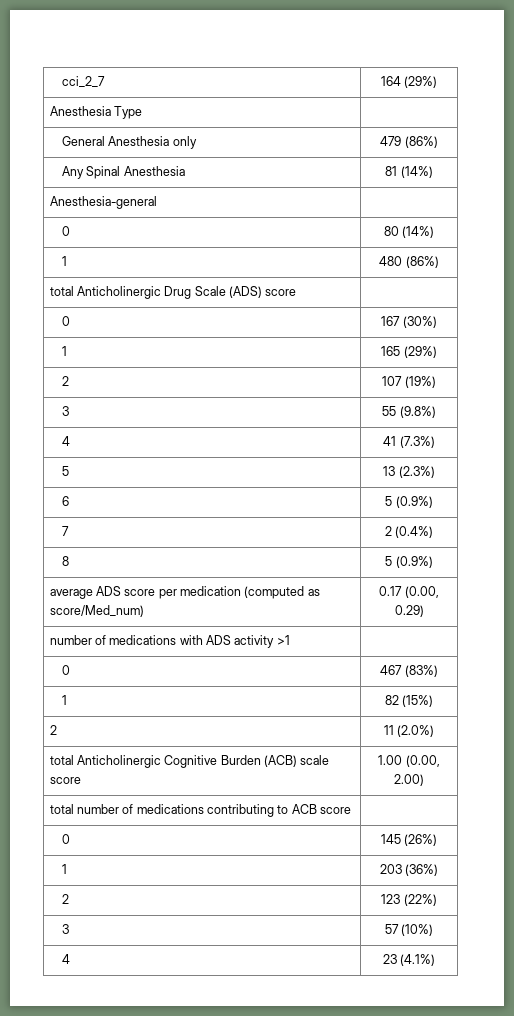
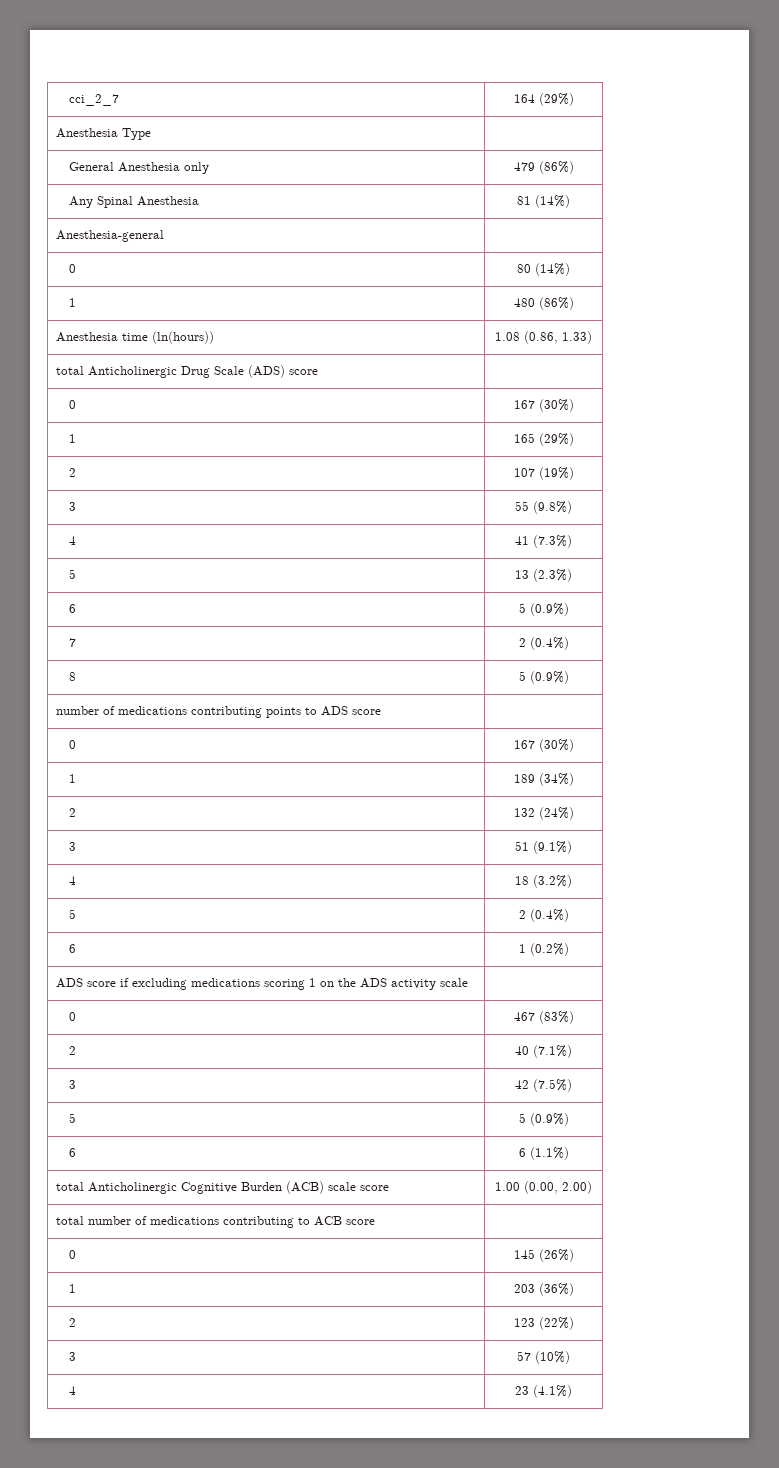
(439, 262) none -> [56,331,215,344] [495,331,592,344] // Anesthesia time (ln(hours)) | 1.08 (0.86, 1.33)
[49,586,320,599] [49,605,144,617] [379,586,439,598] [394,605,424,617] [49,635,203,645] average ADS score per medication (computed as score/Med_num) | 0.17 (0.00, 0.29) // number of medications with -> [56,706,382,718] [69,740,77,749] [513,739,574,752] [69,774,77,783] [513,773,574,786] [69,808,77,817] [513,807,574,820] [69,842,77,851] [515,841,572,854] [69,876,77,885] [515,875,572,888] [69,909,77,919] [518,909,569,922] [69,944,77,953] [518,943,569,956] [56,978,357,990] number of medications contributing points to ADS score | // 0 | 167 (30%) // 1 | 189 (34%) // 2 | 132 (24%) // 3 | 51 (9.1%) // 4 | 18 (3.2%) // 5 | 2 (0.4%) // 6 | 1 (0.2%) // ADS score if excluding medications scoring 1 on the
[276,635,290,645] >1 -> [440,978,469,987] scale
[61,695,67,705] [384,695,434,707] [49,725,57,735] [383,725,435,737] 1 | 82 (15%) // 2 | 11 (2.0%) -> [69,1046,77,1055] [515,1045,572,1058] [69,1080,77,1089] [515,1079,572,1092] [69,1113,77,1123] [518,1113,569,1126] [69,1148,77,1157] [518,1147,569,1160] 2 | 40 (7.1%) // 3 | 42 (7.5%) // 5 | 5 (0.9%) // 6 | 6 (1.1%)

